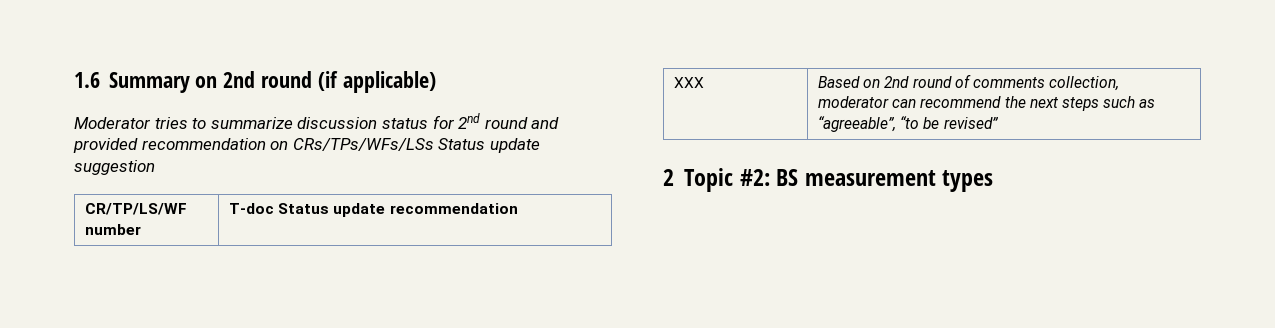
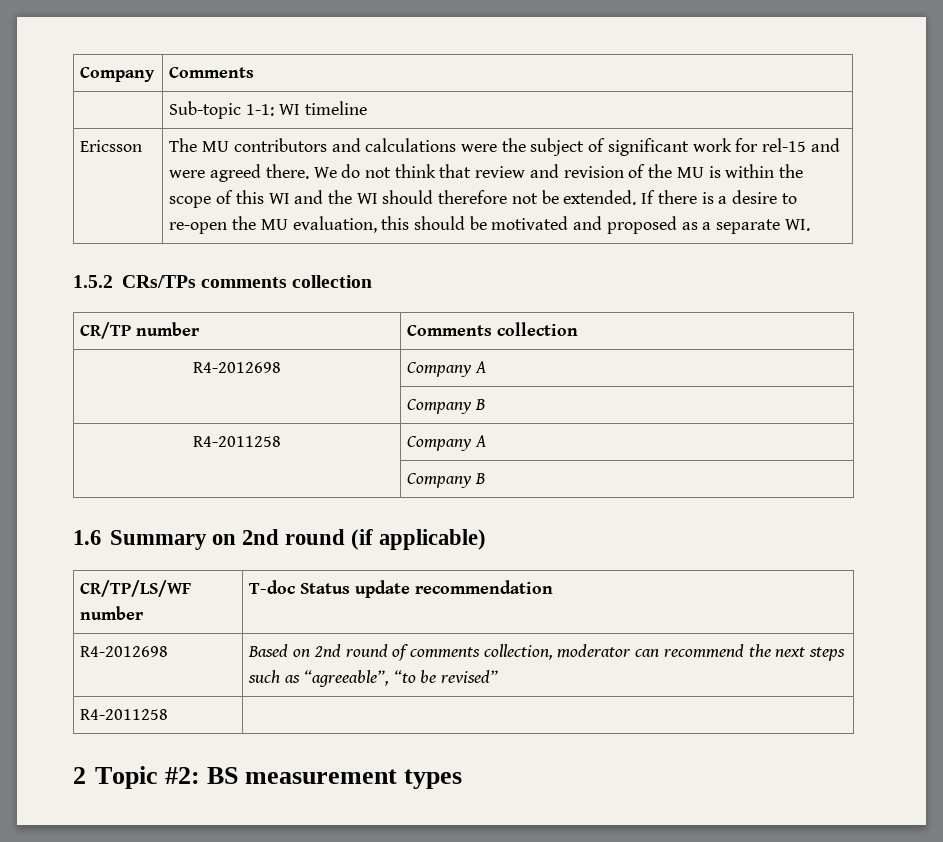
(74, 80) none -> [80,67,156,82] [169,67,255,78] [169,101,367,119] [80,140,143,152] [169,138,840,156] [169,164,803,182] [169,190,797,208] [169,216,810,234] [73,275,373,288] [80,322,201,339] [407,322,579,336] [193,362,281,373] [407,361,487,377] [407,399,486,414] [193,436,281,447] [407,435,487,451] [407,473,486,488] Company | Comments // | Sub-topic 1-1: WI timeline // Ericsson | The MU contributors and calculations were the subject of significant work for rel-15 and were agreed there. We do not think that review and revision of the MU is within the scope of this WI and the WI should therefore not be extended. If there is a desire to re-open the MU evaluation, this should be motivated and proposed as a separate WI. // 1.5.2 CRs/TPs comments collection // CR/TP number | Comments collection // R4-2012698 | Company A // | Company B // R4-2011258 | Company A // | Company B //
[74,113,560,129] [73,138,540,153] [74,160,155,175] // Moderator tries to summarize discussion status for 2nd round and provided recommendation on CRs/TPs/WFs/LSs Status update suggestion -> (487, 539) none
[674,77,705,88] XXX -> [80,646,169,657] R4-2012698
(998, 123) none -> [80,709,169,720] // R4-2011258 |

